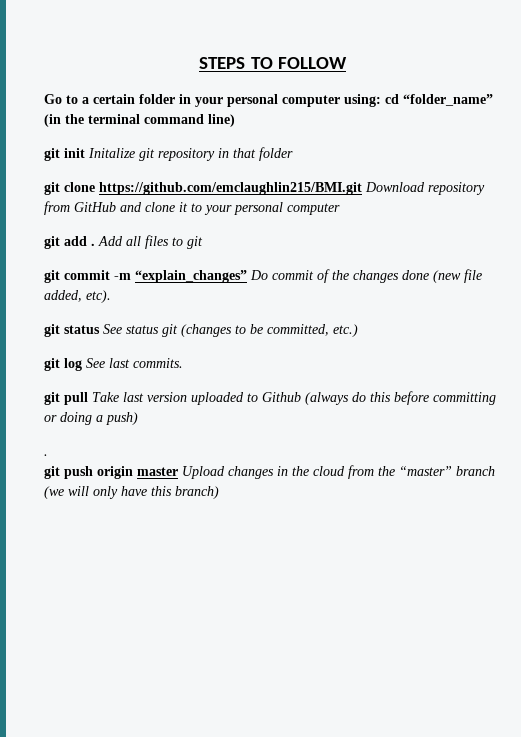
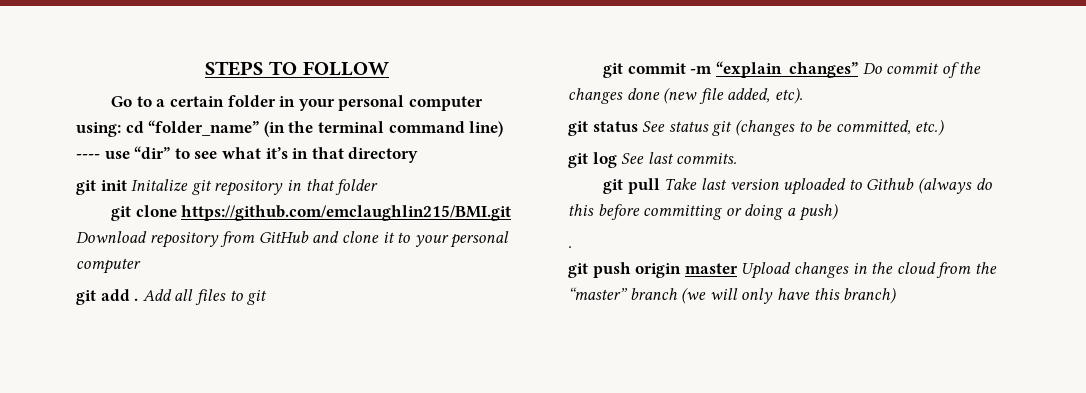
(235, 120) none -> [76,146,419,163] ---- use “dir” to see what it’s in that directory

